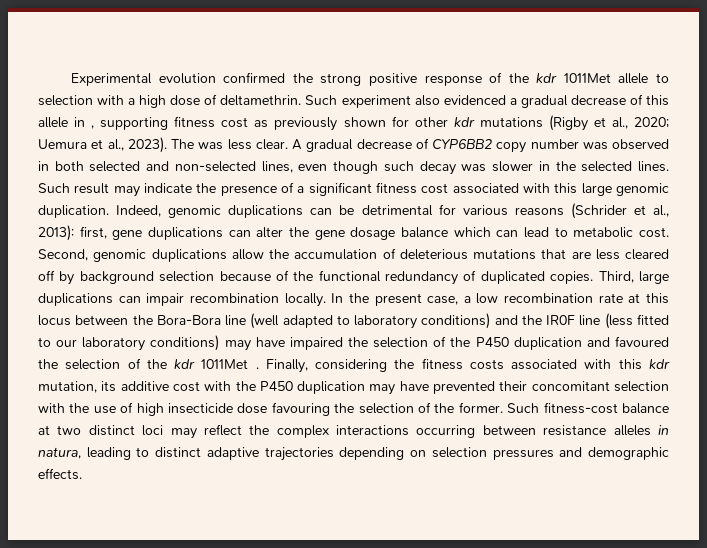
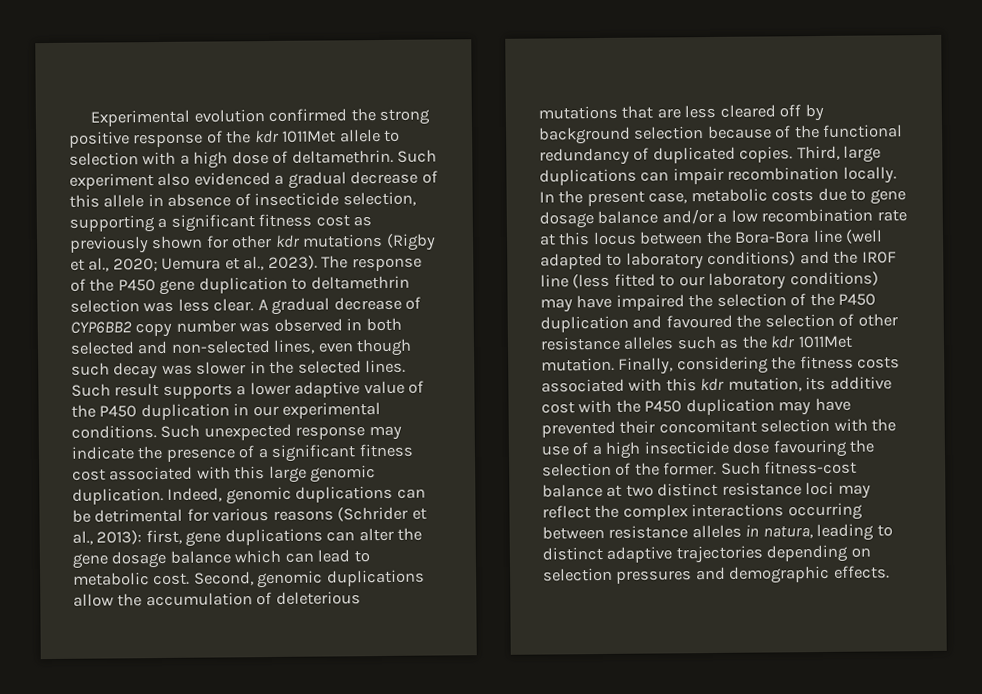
[91,117,169,130] , supporting -> [167,191,416,207] [69,214,255,233] absence of insecticide selection, supporting a significant
(194, 144) none -> [351,257,422,272] [70,275,410,296] [70,299,140,313] response of the P450 gene duplication to deltamethrin selection
(110, 188) none -> [162,380,425,399] [71,401,382,421] [71,423,366,441] supports a lower adaptive value of the P450 duplication in our experimental conditions. Such unexpected response
(459, 300) none -> [690,187,906,205] [539,208,714,229] metabolic costs due to gene dosage balance and/or
[146,359,259,369] the kdr 1011Met . -> [857,313,898,327] [540,335,853,351] [541,357,615,372] other resistance alleles such as the kdr 1011Met mutation.
(134, 407) none -> [591,444,602,456] a
(135, 430) none -> [721,482,802,496] resistance

